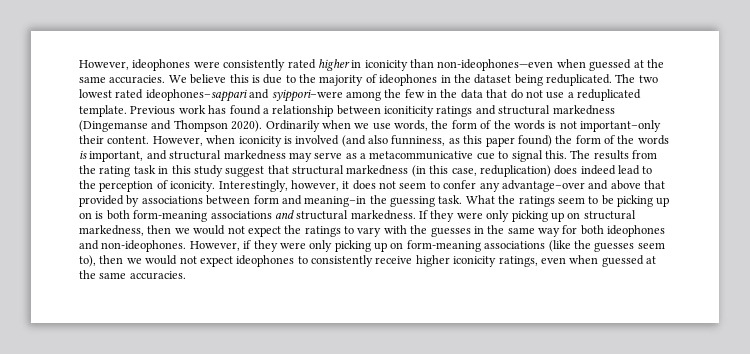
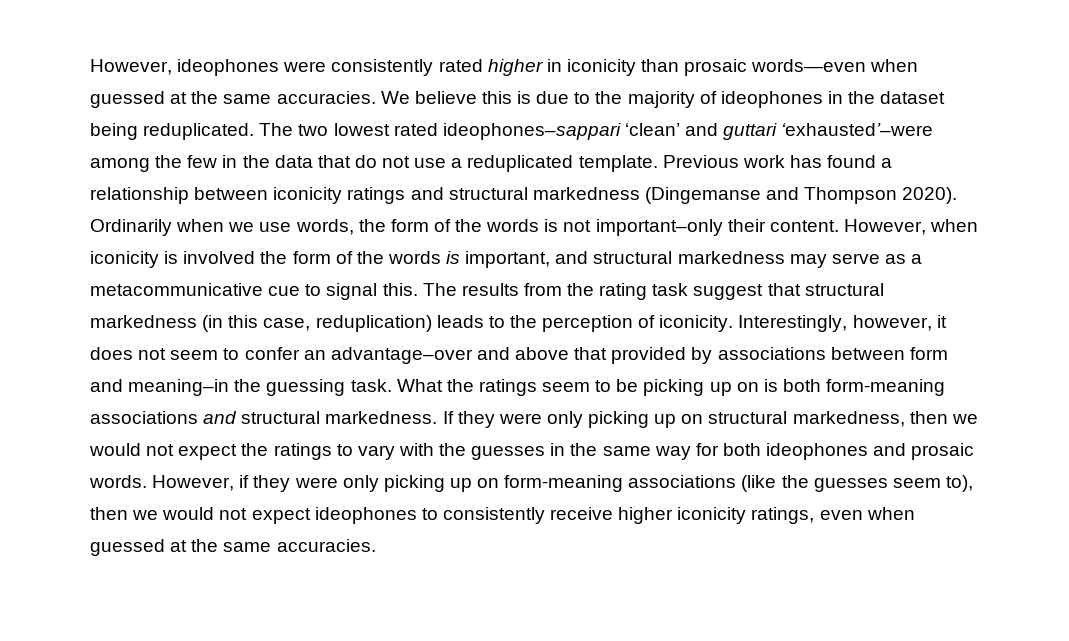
[437,59,554,71] non-ideophones—even -> [684,59,867,76] prosaic words—even
[249,89,343,102] and syippori–were -> [624,123,934,140] ‘clean’ and guttari ‘exhausted’–were
[384,106,434,117] iconiticity -> [273,187,343,204] iconicity
[341,135,552,147] (and also funniness, as this paper found) -> (256, 257) none
[158,165,223,177] in this study -> (689, 289) none
[554,165,640,175] does indeed lead -> [436,315,484,328] leads
[479,182,500,192] any -> [303,350,326,360] an
[101,240,187,252] non-ideophones. -> [911,443,975,460] [89,475,147,488] prosaic words.

